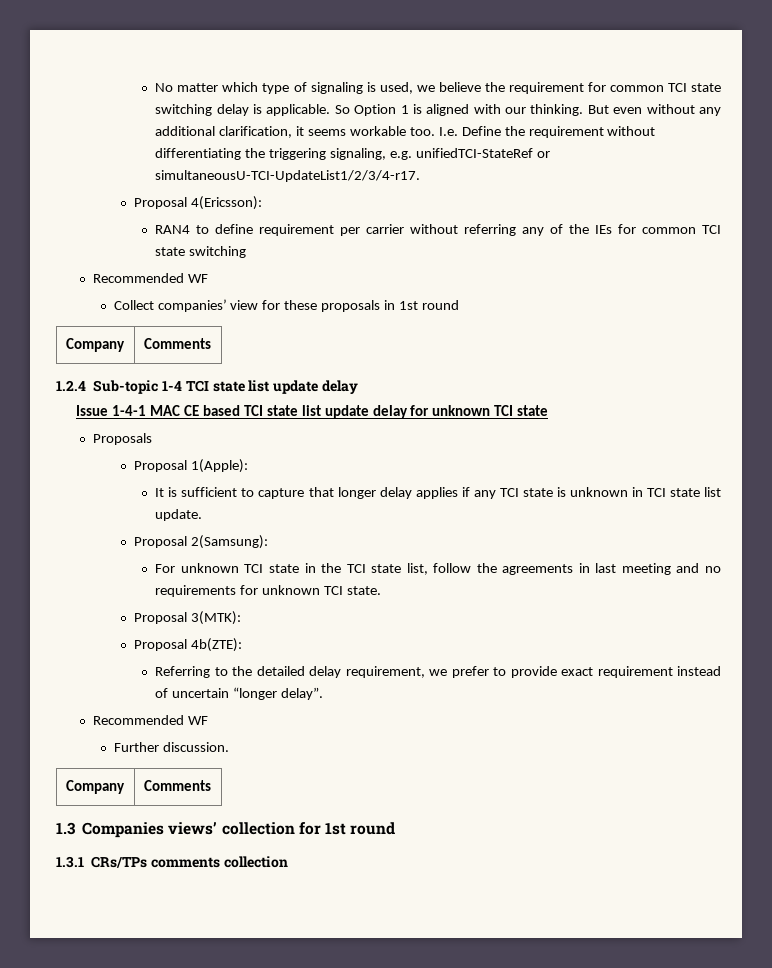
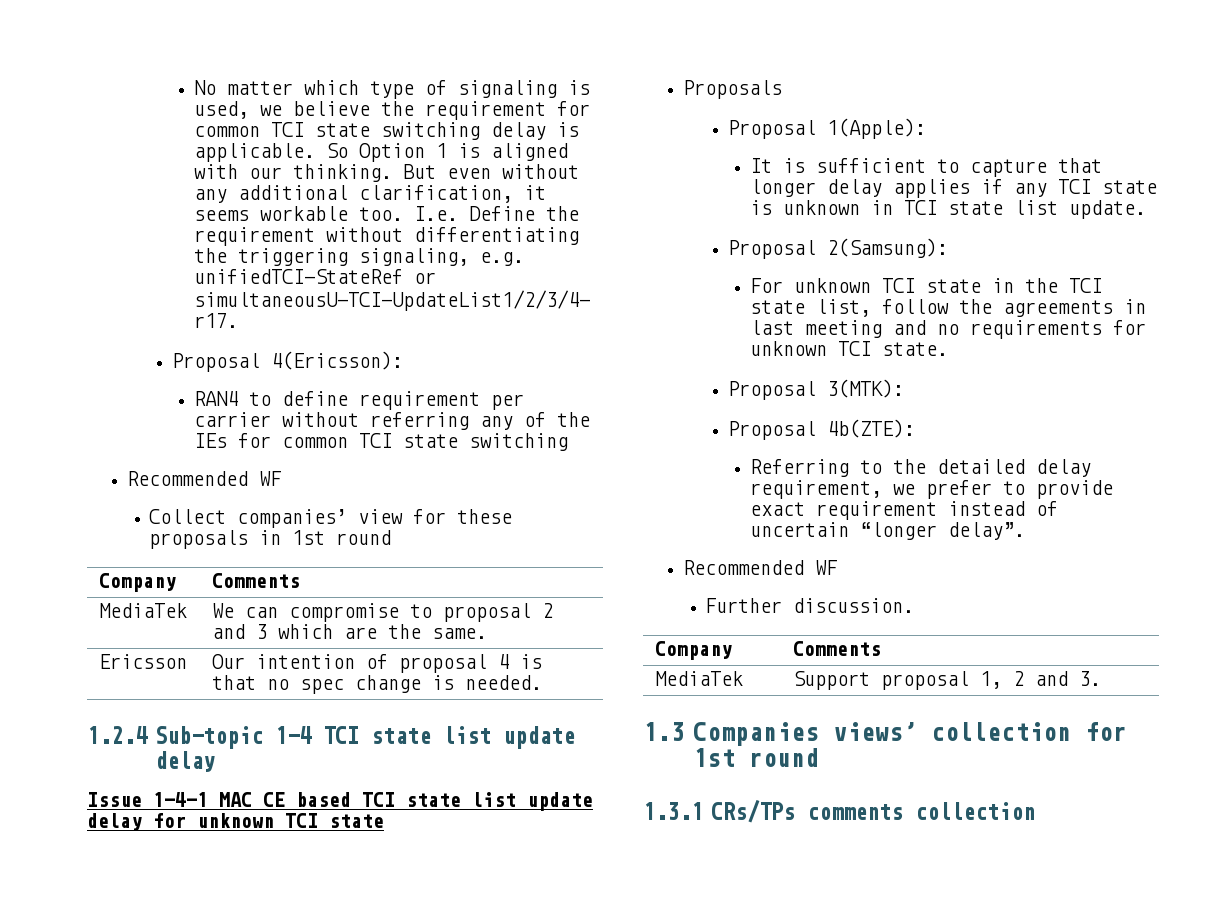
(211, 343) none -> [99,603,188,618] [212,603,554,622] [212,624,488,639] [99,654,188,669] [212,654,543,673] [212,675,543,694] // MediaTek | We can compromise to proposal 2 and 3 which are the same. // Ericsson | Our intention of proposal 4 is that no spec change is needed.
(211, 785) none -> [655,671,744,686] [793,671,1102,690] // MediaTek | Support proposal 1, 2 and 3.

